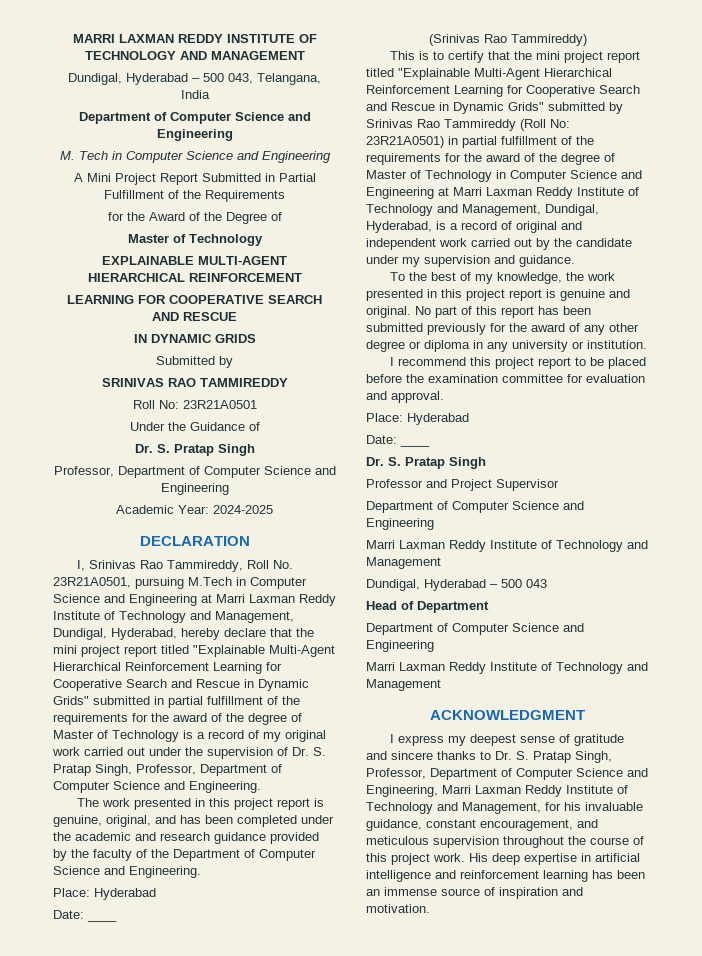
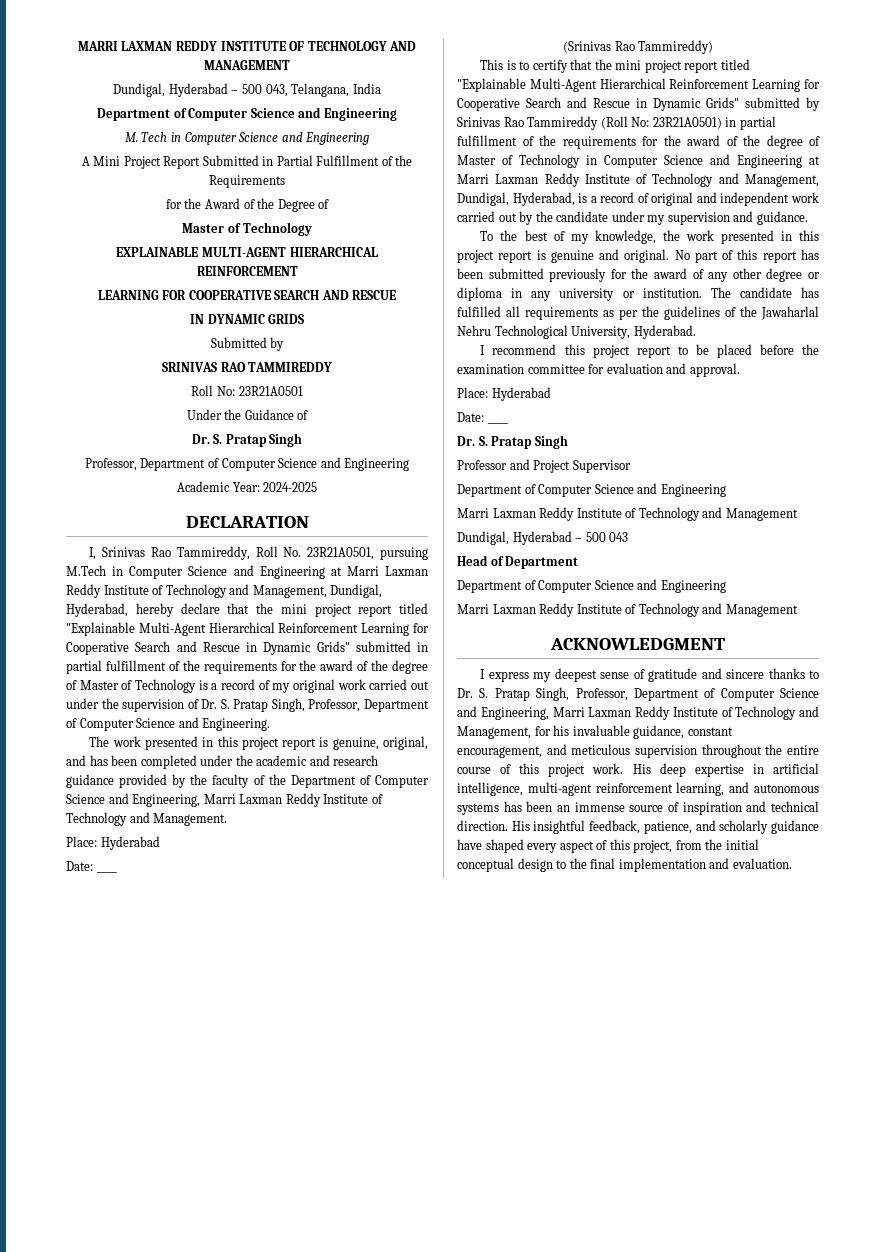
[129,866,201,878] Engineering. -> [132,793,383,807] [66,812,228,826] Engineering, Marri Laxman Reddy Institute of Technology and Management.
(647, 344) none -> [710,287,819,298] [457,306,819,320] [457,325,696,339] The candidate has fulfilled all requirements as per the guidelines of the Jawaharlal Nehru Technological University, Hyderabad.
(586, 840) none -> [787,745,819,755] entire
[366,870,588,882] intelligence and reinforcement learning -> [457,782,819,796] [457,803,499,815] intelligence, multi-agent reinforcement learning, and autonomous systems
[366,904,430,913] motivation. -> [771,801,819,812] [457,820,819,834] [457,839,759,853] [457,858,792,872] technical direction. His insightful feedback, patience, and scholarly guidance have shaped every aspect of this project, from the initial conceptual design to the final implementation and evaluation.

